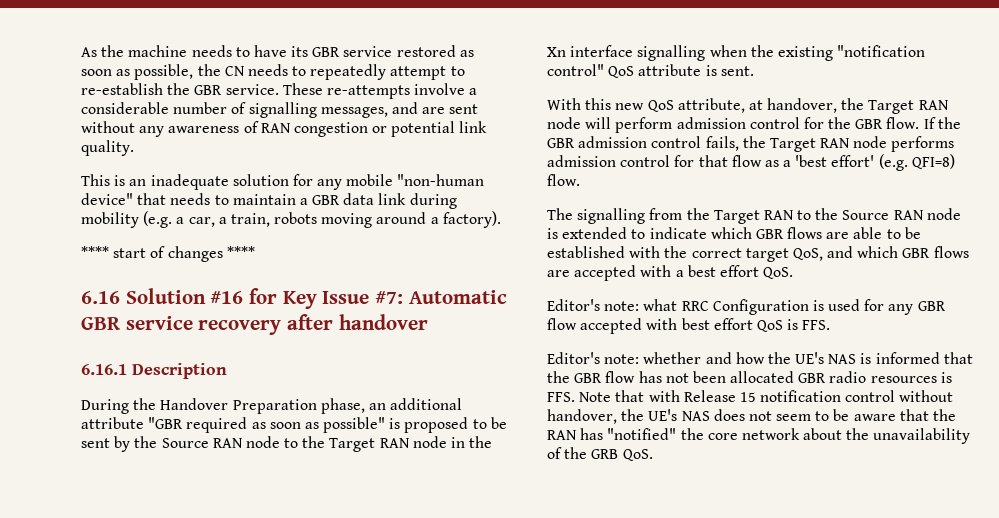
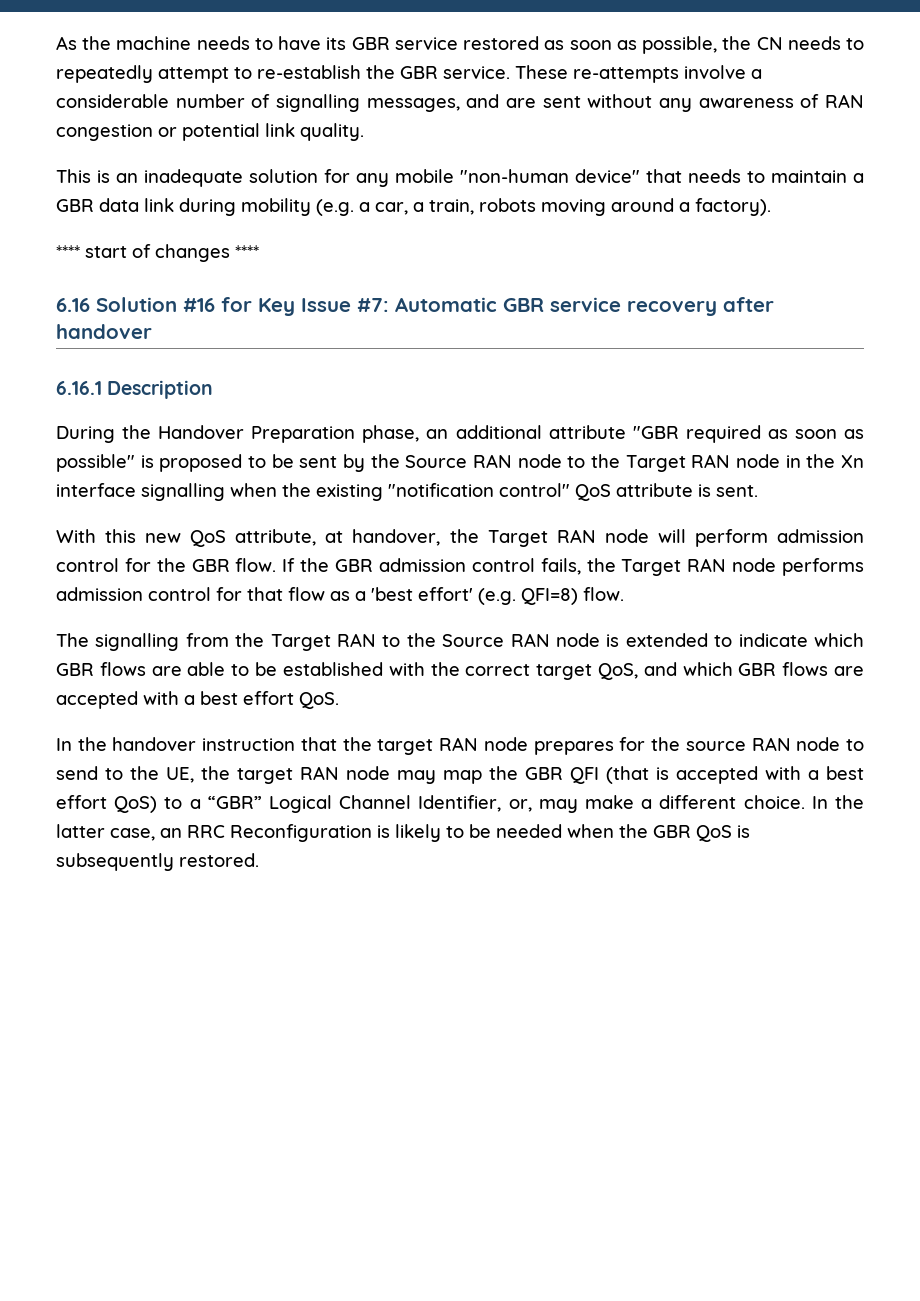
[547,299,946,315] [547,318,831,334] [547,352,973,364] [547,371,952,383] [547,390,954,402] [547,409,957,424] [547,428,971,444] [547,447,653,461] Editor's note: what RRC Configuration is used for any GBR flow accepted with best effort QoS is FFS. // Editor's note: whether and how the UE's NAS is informed that the GBR flow has not been allocated GBR radio resources is FFS. Note that with Release 15 notification control without handover, the UE's NAS does not seem to be aware that the RAN has "notified" the core network about the unavailability of the GRB QoS. -> [56,737,865,755] [56,766,864,784] [56,795,865,813] [56,824,750,842] [56,853,259,871] In the handover instruction that the target RAN node prepares for the source RAN node to send to the UE, the target RAN node may map the GBR QFI (that is accepted with a best effort QoS) to a “GBR” Logical Channel Identifier, or, may make a different choice. In the latter case, an RRC Reconfiguration is likely to be needed when the GBR QoS is subsequently restored.

